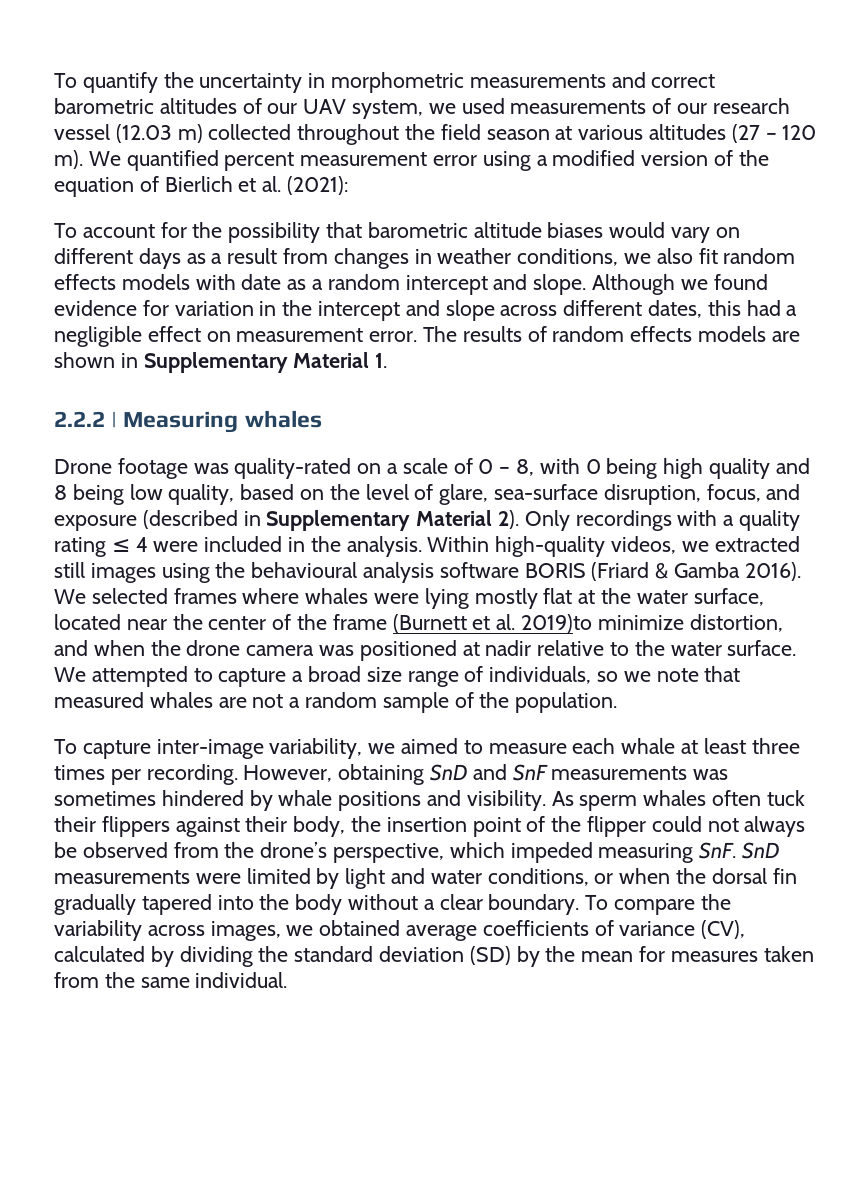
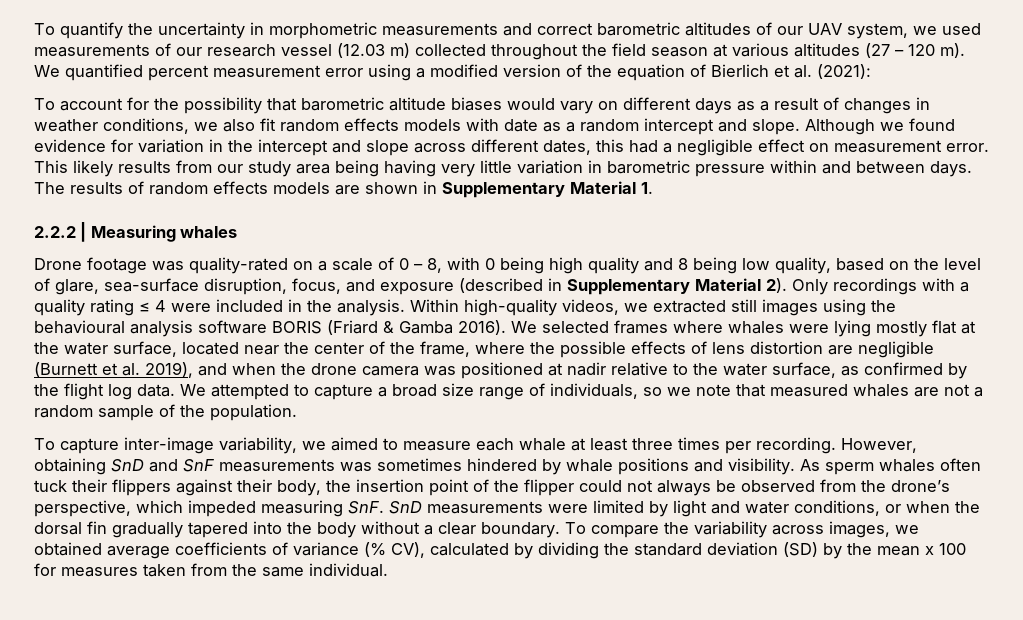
[283,248,329,264] from -> [823,97,839,110] of
(418, 336) none -> [34,160,972,177] This likely results from our study area being having very little variation in barometric pressure within and between days.
[332,614,783,633] frame (Burnett et al. 2019)to minimize distortion, -> [420,341,934,358] [34,362,193,378] frame, where the possible effects of lens distortion are negligible (Burnett et al. 2019),
[727,640,797,656] surface. -> [772,362,967,379] [34,383,175,400] surface, as confirmed by the flight log data.
[701,920,746,939] (CV), -> [364,542,425,558] (% CV),
(634, 956) none -> [925,543,966,555] x 100

